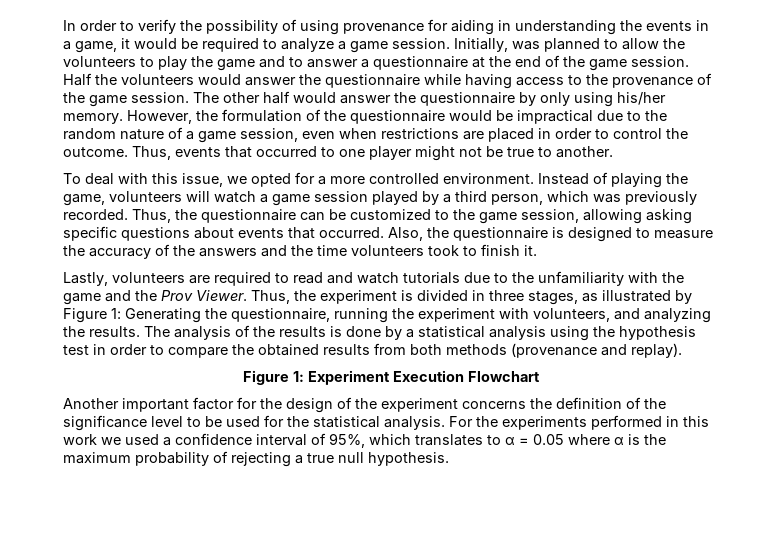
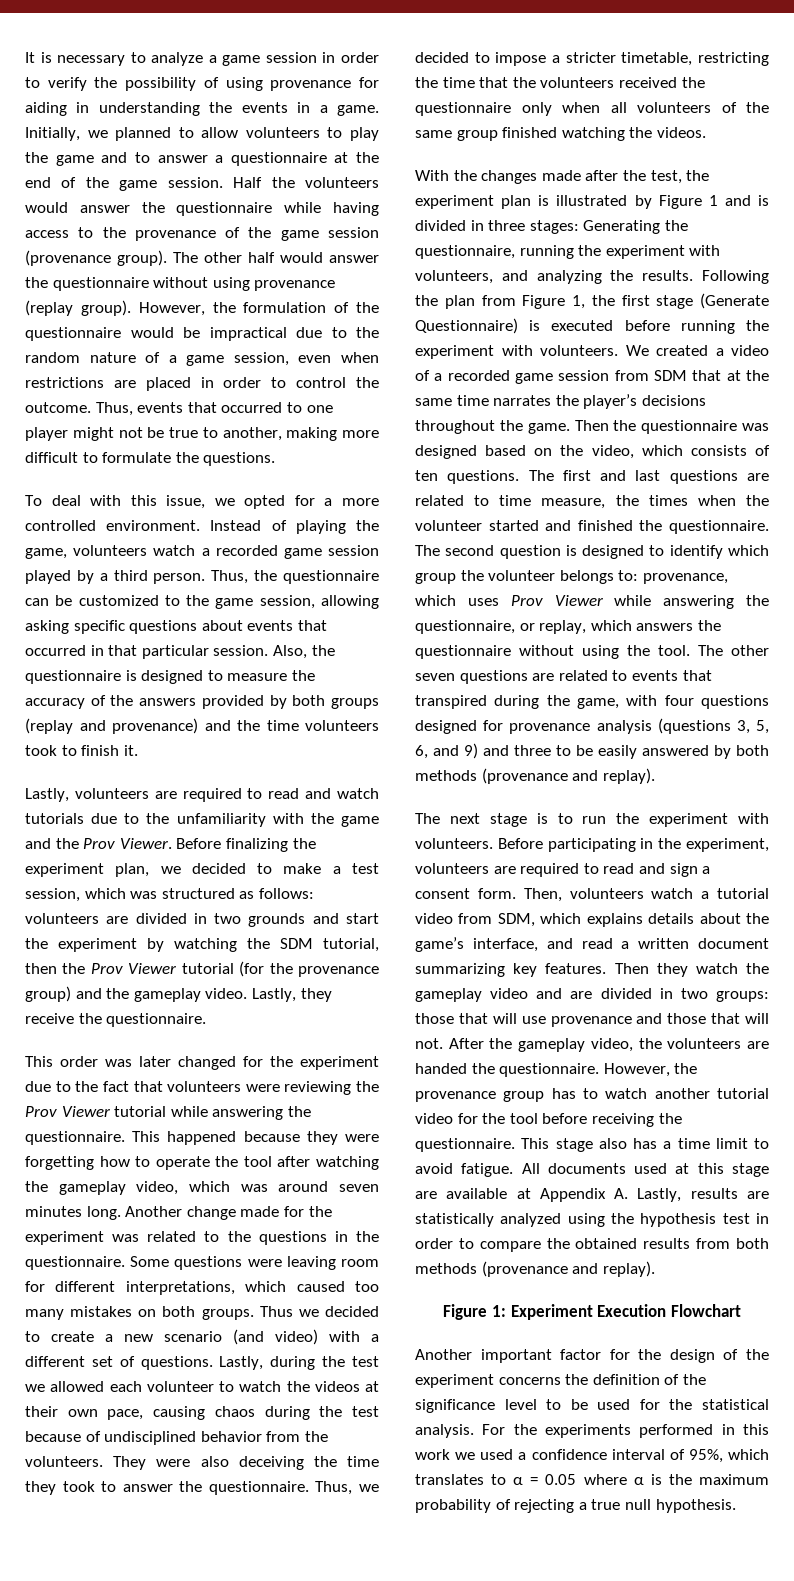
[63,20,76,31] In -> [25,52,336,66] It is necessary to analyze a game session in
[75,38,540,53] game, it would be required to analyze a game session. Initially, was -> [337,105,379,116] [25,127,108,141] game. Initially, we
[663,38,685,49] the -> (239, 132) none
[131,92,189,103] session. -> [327,227,379,238] [25,250,167,266] session (provenance group).
[519,92,666,107] [63,113,123,124] by only using his/her memory. -> [153,277,336,291] [25,300,131,316] without using provenance (replay group).
[556,146,613,158] another. -> [222,427,379,441] [25,452,276,466] another, making more difficult to formulate the questions.
[186,191,268,203] will watch a -> [153,545,278,556] watch a recorded
[491,191,697,205] [63,209,128,220] person, which was previously recorded. -> [153,573,206,584] person.
[319,227,384,238] occurred. -> [25,645,269,659] occurred in that particular session.
(257, 252) none -> [201,695,380,709] [25,718,198,734] provided by both groups (replay and provenance)
[251,290,692,305] [63,308,121,323] Thus, the experiment is divided in three stages, as illustrated by Figure 1: -> [176,838,316,852] [25,863,379,877] [25,888,314,902] [25,913,379,927] [25,938,379,952] [25,961,379,977] [25,986,332,1002] [25,1013,207,1027] [25,1056,379,1070] [25,1081,379,1095] [25,1106,311,1120] [25,1131,379,1145] [25,1156,379,1170] [25,1181,379,1195] [25,1206,332,1220] [25,1231,379,1245] [25,1256,379,1270] [25,1281,379,1295] [25,1306,379,1320] [25,1329,379,1345] [25,1356,379,1370] [25,1381,379,1392] [25,1406,380,1420] [25,1431,328,1445] [25,1456,379,1470] [25,1481,379,1495] [415,52,769,66] [415,77,705,88] [415,102,769,116] [415,127,706,141] [415,170,710,184] [415,195,769,209] [415,220,579,234] Before finalizing the experiment plan, we decided to make a test session, which was structured as follows: volunteers are divided in two grounds and start the experiment by watching the SDM tutorial, then the Prov Viewer tutorial (for the provenance group) and the gameplay video. Lastly, they receive the questionnaire. // This order was later changed for the experiment due to the fact that volunteers were reviewing the Prov Viewer tutorial while answering the questionnaire. This happened because they were forgetting how to operate the tool after watching the gameplay video, which was around seven minutes long. Another change made for the experiment was related to the questions in the questionnaire. Some questions were leaving room for different interpretations, which caused too many mistakes on both groups. Thus we decided to create a new scenario (and video) with a different set of questions. Lastly, during the test we allowed each volunteer to watch the videos at their own pace, causing chaos during the test because of undisciplined behavior from the volunteers. They were also deceiving the time they took to answer the questionnaire. Thus, we decided to impose a stricter timetable, restricting the time that the volunteers received the questionnaire only when all volunteers of the same group finished watching the videos. // With the changes made after the test, the experiment plan is illustrated by Figure 1 and is divided in three stages:
[144,325,546,340] The analysis of the results is done by a statistical analysis -> [702,270,769,284] [415,293,769,309] [415,318,769,334] [415,345,769,359] [415,370,769,384] [415,394,706,409] [415,420,769,434] [415,445,770,459] [415,470,769,484] [415,495,769,509] [415,520,769,534] [415,545,769,559] [415,570,728,584] [415,595,769,609] [415,620,721,634] [415,645,769,659] [415,670,712,684] [415,695,769,709] [415,718,769,734] [415,743,769,759] [415,768,655,784] [415,813,769,827] [415,838,769,852] [415,863,711,877] [415,888,769,902] [415,913,769,927] [415,937,769,952] [415,963,769,977] [415,988,769,1002] [415,1013,769,1027] [415,1038,769,1052] [415,1063,698,1077] [415,1088,769,1102] [415,1113,682,1127] [415,1138,769,1152] [415,1163,769,1177] [415,1188,769,1202] [415,1213,562,1227] Following the plan from Figure 1, the first stage (Generate Questionnaire) is executed before running the experiment with volunteers. We created a video of a recorded game session from SDM that at the same time narrates the player’s decisions throughout the game. Then the questionnaire was designed based on the video, which consists of ten questions. The first and last questions are related to time measure, the times when the volunteer started and finished the questionnaire. The second question is designed to identify which group the volunteer belongs to: provenance, which uses Prov Viewer while answering the questionnaire, or replay, which answers the questionnaire without using the tool. The other seven questions are related to events that transpired during the game, with four questions designed for provenance analysis (questions 3, 5, 6, and 9) and three to be easily answered by both methods (provenance and replay). // The next stage is to run the experiment with volunteers. Before participating in the experiment, volunteers are required to read and sign a consent form. Then, volunteers watch a tutorial video from SDM, which explains details about the game’s interface, and read a written document summarizing key features. Then they watch the gameplay video and are divided in two groups: those that will use provenance and those that will not. After the gameplay video, the volunteers are handed the questionnaire. However, the provenance group has to watch another tutorial video for the tool before receiving the questionnaire. This stage also has a time limit to avoid fatigue. All documents used at this stage are available at Appendix A. Lastly, results are statistically analyzed

